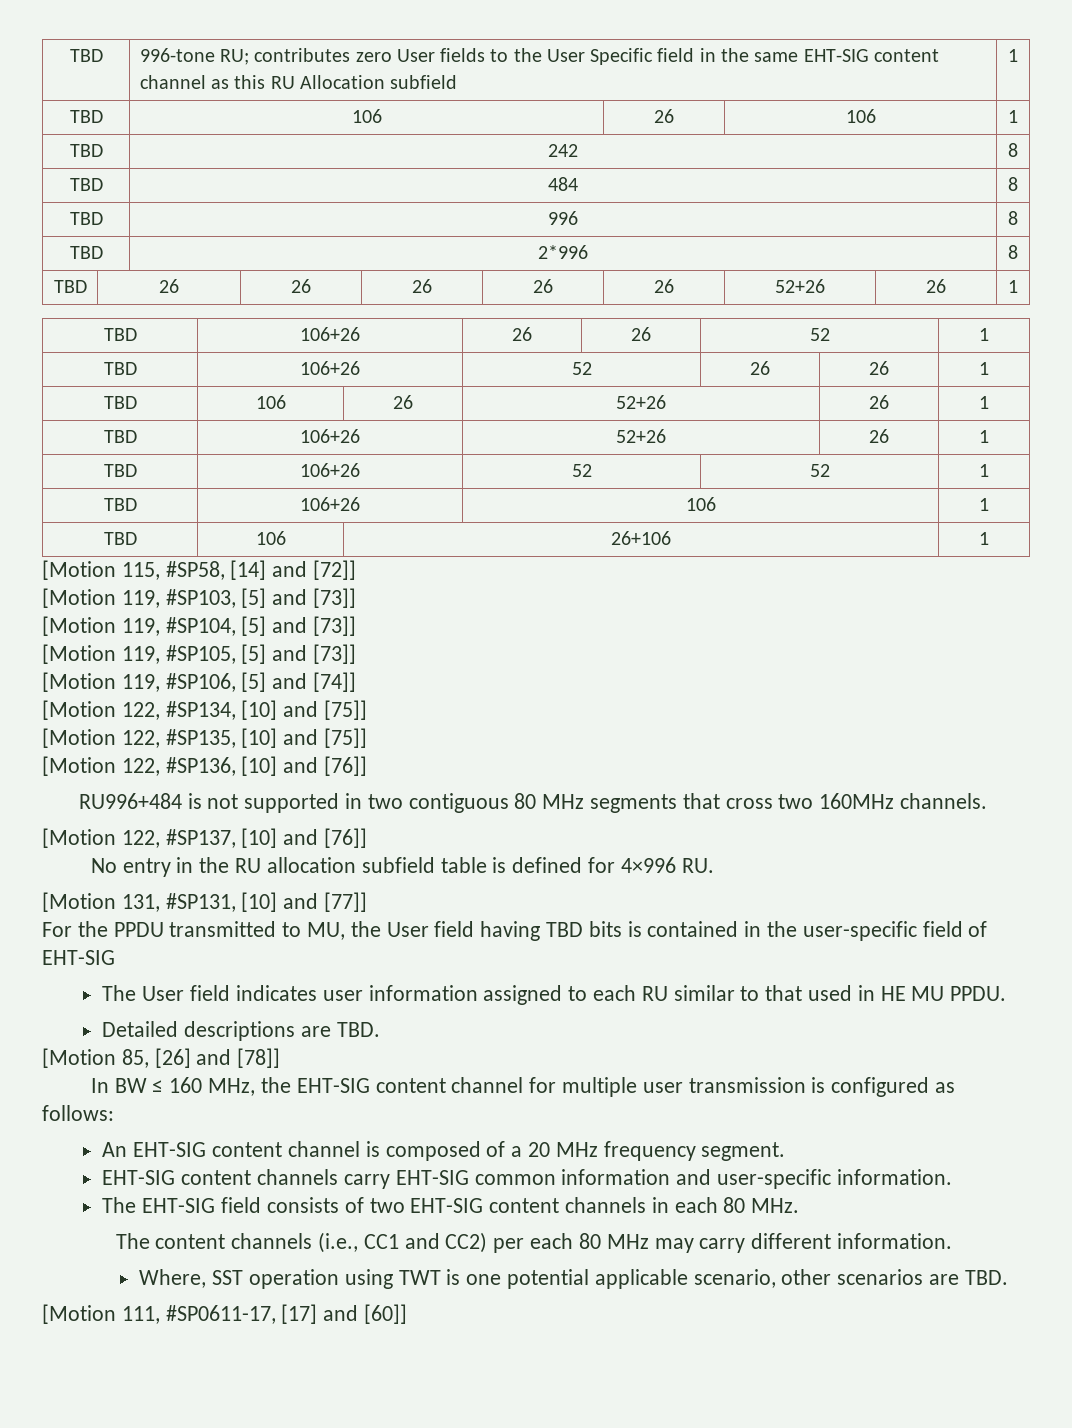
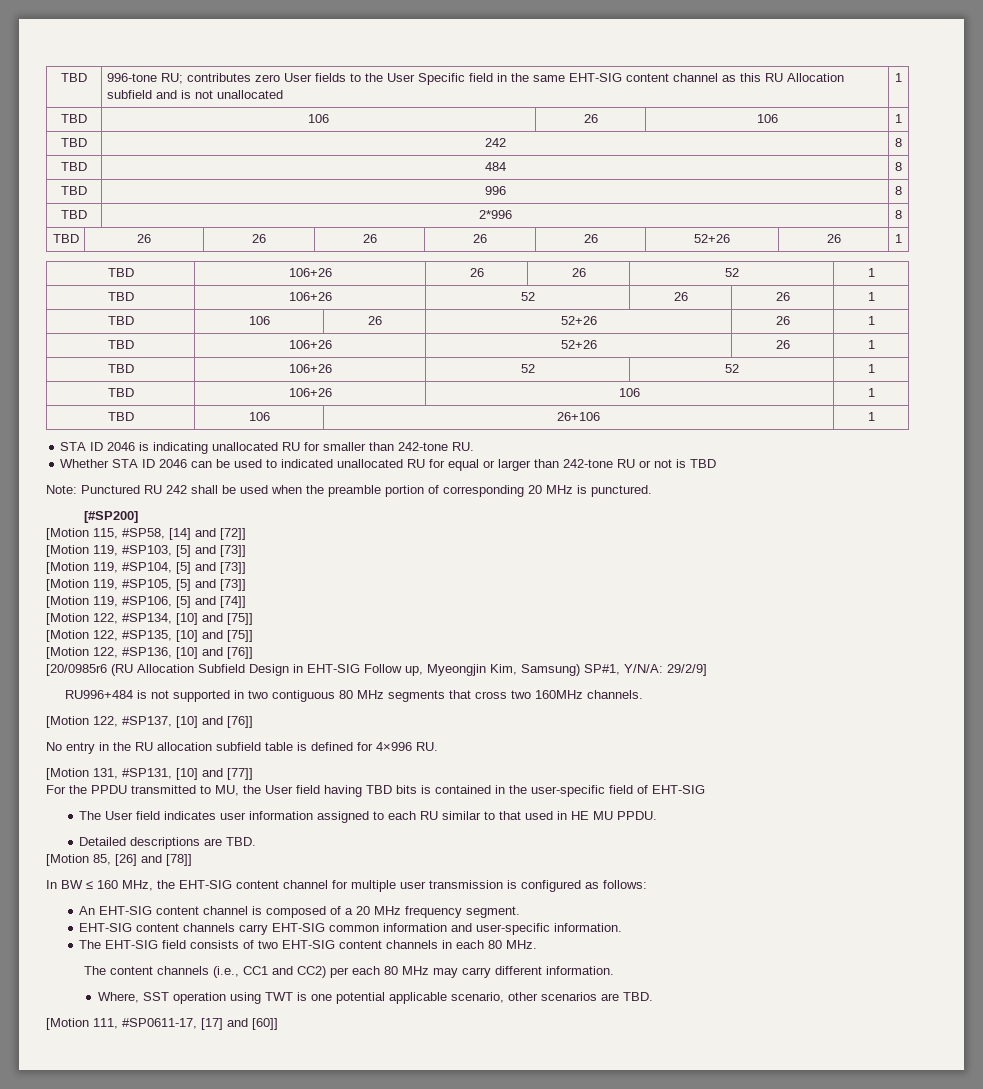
(458, 82) none -> [155,90,283,99] and is not unallocated
(989, 538) none -> [60,442,475,454] [60,459,717,471] [46,485,652,497] [83,511,138,523] // STA ID 2046 is indicating unallocated RU for smaller than 242-tone RU. // Whether STA ID 2046 can be used to indicated unallocated RU for equal or larger than 242-tone RU or not is TBD // Note: Punctured RU 242 shall be used when the preamble portion of corresponding 20 MHz is punctured. // [#SP200]
(368, 766) none -> [46,664,707,676] // [20/0985r6 (RU Allocation Subfield Design in EHT-SIG Follow up, Myeongjin Kim, Samsung) SP#1, Y/N/A: 29/2/9]

